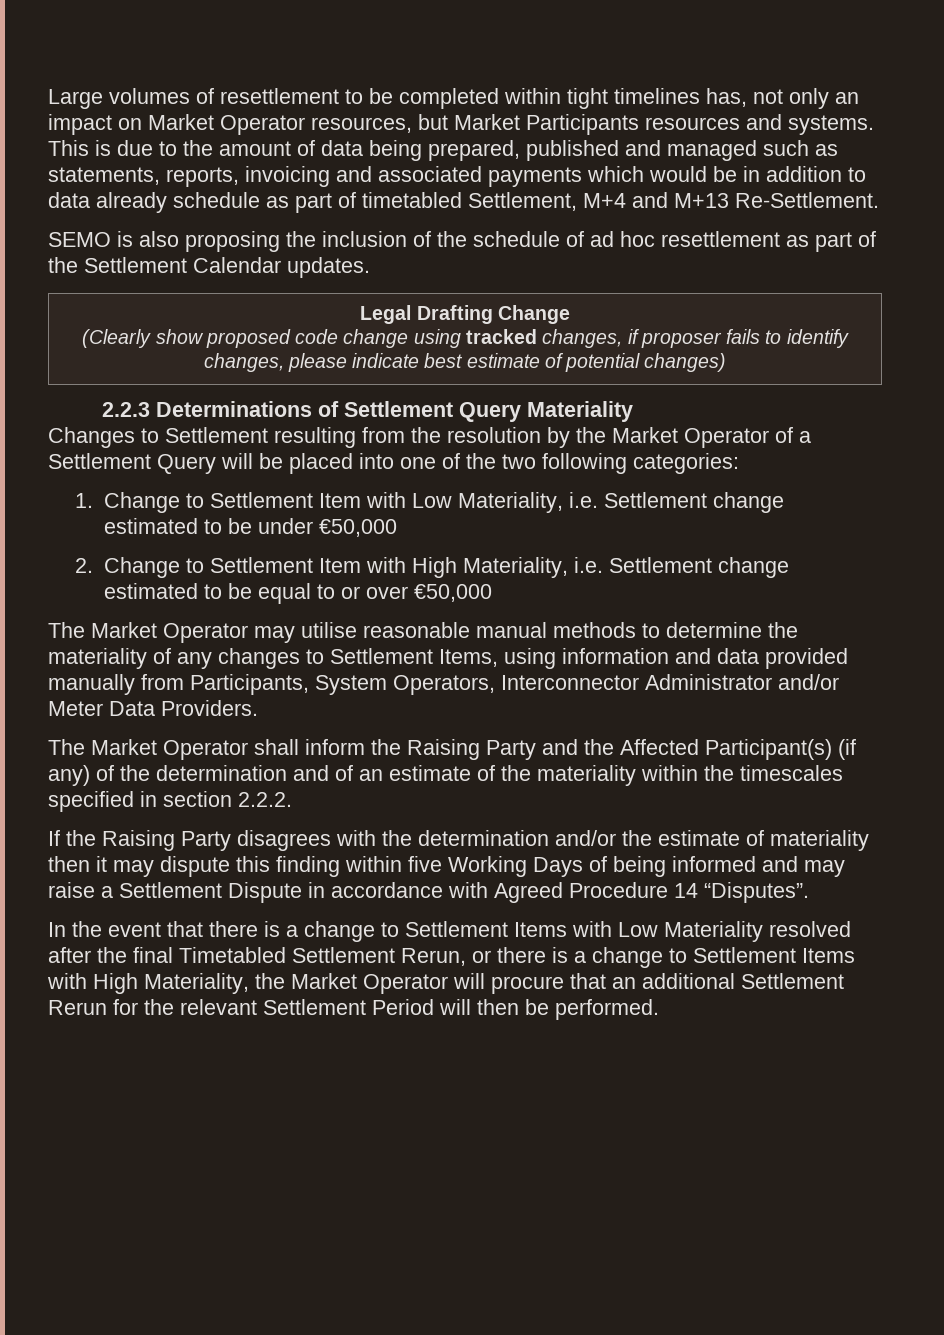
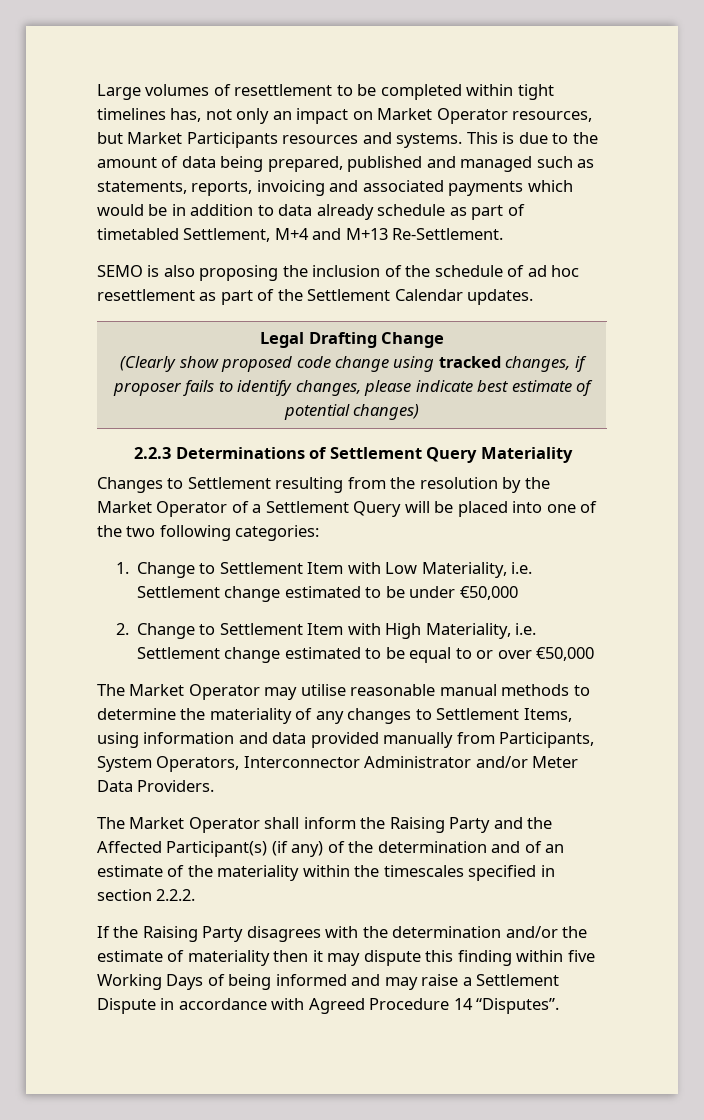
[48,921,851,942] [48,947,855,968] [47,973,844,994] [48,999,659,1020] // In the event that there is a change to Settlement Items with Low Materiality resolved after the final Timetabled Settlement Rerun, or there is a change to Settlement Items with High Materiality, the Market Operator will procure that an additional Settlement Rerun for the relevant Settlement Period will then be performed. -> (560, 1006) none

